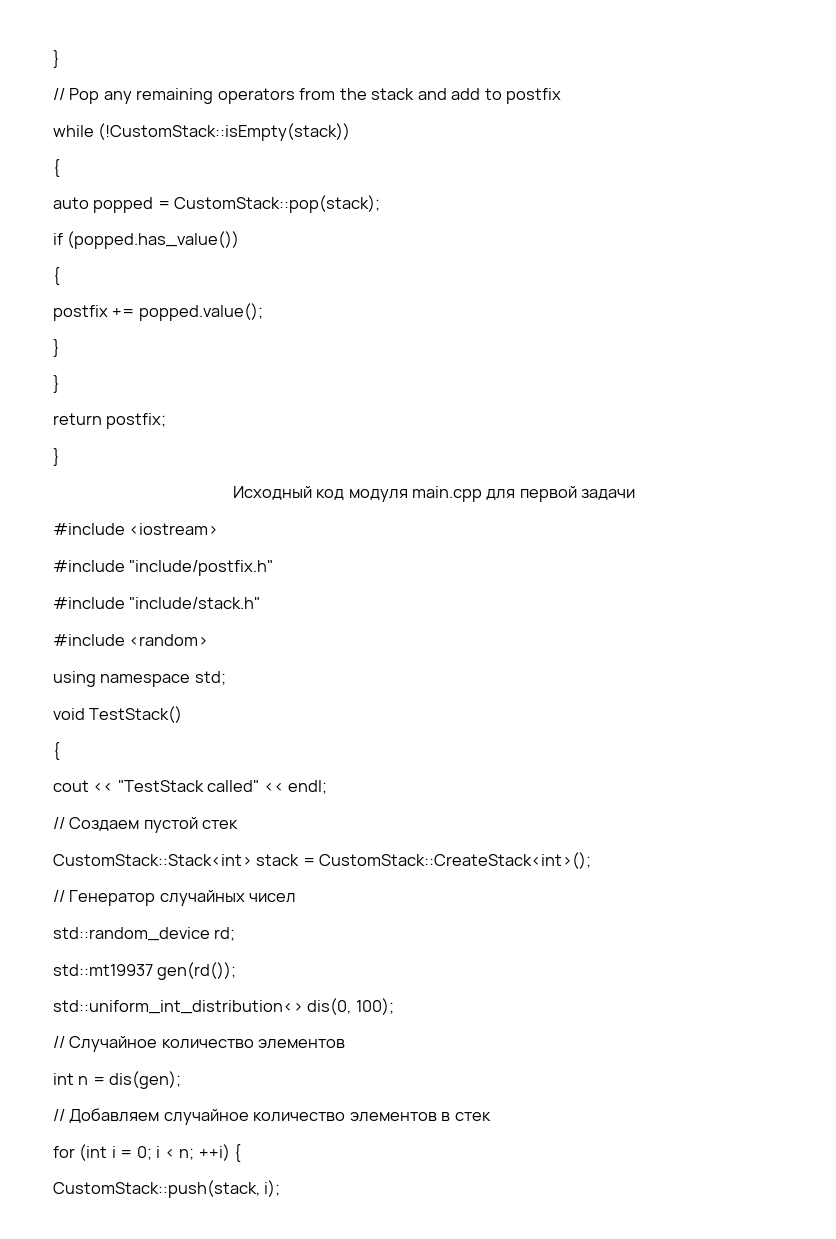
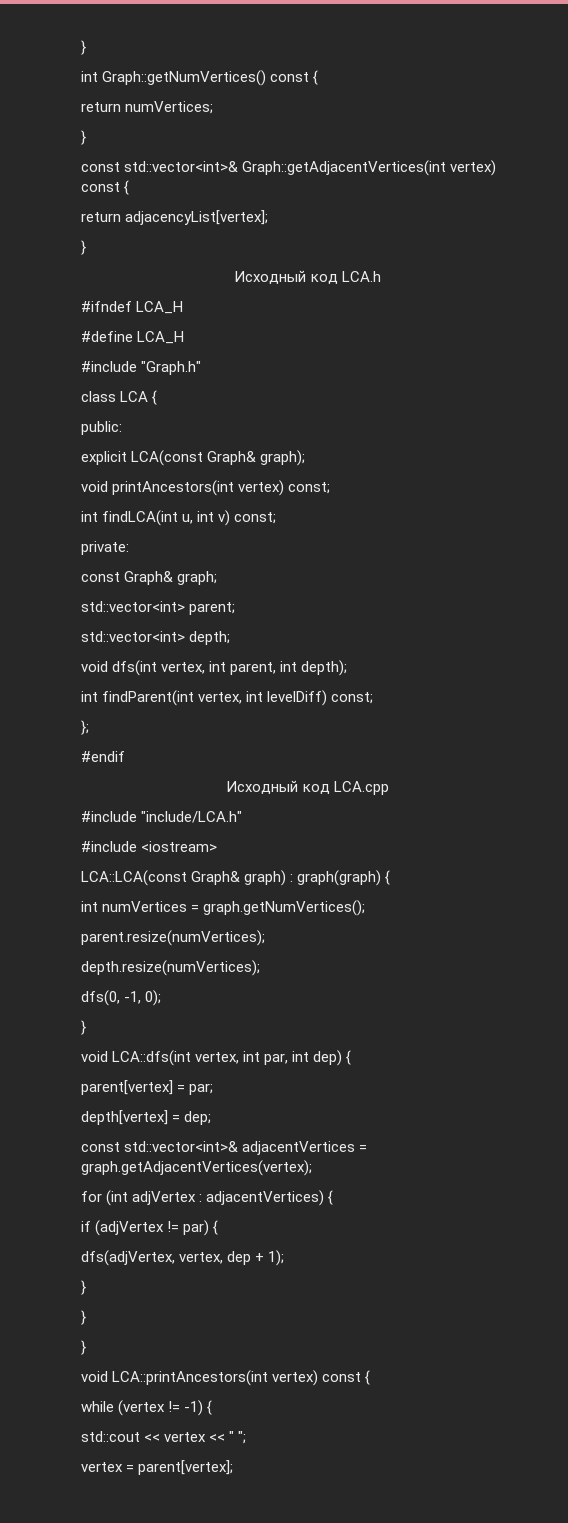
[53,50,60,68] [53,88,562,104] [53,123,351,141] [53,159,60,177] [53,195,381,213] [53,231,240,249] [53,267,60,285] [53,303,263,321] [53,339,60,357] [53,375,60,393] [53,413,167,429] [53,448,60,466] [232,486,636,502] [53,523,219,535] [53,560,274,576] [53,597,261,609] [53,634,209,646] [53,671,226,687] [53,706,183,723] [53,742,60,760] [53,780,328,794] [53,817,239,833] [53,852,592,869] [53,890,297,906] [53,927,236,941] [53,962,237,980] [53,998,394,1015] [53,1036,346,1052] [53,1071,182,1089] [53,1108,491,1125] [53,1144,242,1162] [53,1180,281,1198] } // // Pop any remaining operators from the stack and add to postfix // while (!CustomStack::isEmpty(stack)) // { // auto popped = CustomStack::pop(stack); // if (popped.has_value()) // { // postfix += popped.value(); // } // } // return postfix; // } // Исходный код модуля main.cpp для первой задачи // #include <iostream> // #include "include/postfix.h" // #include "include/stack.h" // #include <random> // using namespace std; // void TestStack() // { // cout << "TestStack called" << endl; // // Создаем пустой стек // CustomStack::Stack<int> stack = CustomStack::CreateStack<int>(); // // Генератор случайных чисел // std::random_device rd; // std::mt19937 gen(rd()); // std::uniform_int_distribution<> dis(0, 100); // // Случайное количество элементов // int n = dis(gen); // // Добавляем случайное количество элементов в стек // for (int i = 0; i < n; ++i) { // CustomStack::push(stack, i); -> [81,40,86,55] [81,70,319,86] [81,101,214,114] [81,130,86,145] [81,160,497,176] [81,180,130,195] [81,210,269,225] [81,240,86,255] [234,270,381,284] [81,301,184,314] [81,331,185,344] [81,361,202,375] [81,390,158,405] [81,421,122,435] [81,450,306,466] [81,480,331,496] [81,510,277,526] [81,541,129,555] [81,571,218,585] [81,601,236,615] [81,631,231,645] [81,660,348,676] [81,690,374,706] [81,720,89,735] [81,751,125,762] [226,780,389,795] [81,811,243,823] [81,841,218,852] [81,870,391,886] [81,900,366,916] [81,930,265,946] [81,960,260,976] [81,990,162,1006] [81,1020,86,1035] [81,1050,352,1066] [81,1080,214,1095] [81,1110,212,1125] [81,1141,368,1155] [81,1160,312,1176] [81,1190,334,1206] [81,1220,219,1236] [81,1250,285,1266] [81,1280,86,1295] [81,1310,86,1325] [81,1340,86,1355] [81,1370,371,1386] [81,1400,213,1416] [81,1431,247,1444] [81,1460,234,1475] } // int Graph::getNumVertices() const { // return numVertices; // } // const std::vector<int>& Graph::getAdjacentVertices(int vertex) const { // return adjacencyList[vertex]; // } // Исходный код LCA.h // #ifndef LCA_H // #define LCA_H // #include "Graph.h" // class LCA { // public: // explicit LCA(const Graph& graph); // void printAncestors(int vertex) const; // int findLCA(int u, int v) const; // private: // const Graph& graph; // std::vector<int> parent; // std::vector<int> depth; // void dfs(int vertex, int parent, int depth); // int findParent(int vertex, int levelDiff) const; // }; // #endif // Исходный код LCA.cpp // #include "include/LCA.h" // #include <iostream> // LCA::LCA(const Graph& graph) : graph(graph) { // int numVertices = graph.getNumVertices(); // parent.resize(numVertices); // depth.resize(numVertices); // dfs(0, -1, 0); // } // void LCA::dfs(int vertex, int par, int dep) { // parent[vertex] = par; // depth[vertex] = dep; // const std::vector<int>& adjacentVertices = graph.getAdjacentVertices(vertex); // for (int adjVertex : adjacentVertices) { // if (adjVertex != par) { // dfs(adjVertex, vertex, dep + 1); // } // } // } // void LCA::printAncestors(int vertex) const { // while (vertex != -1) { // std::cout << vertex << " "; // vertex = parent[vertex];

